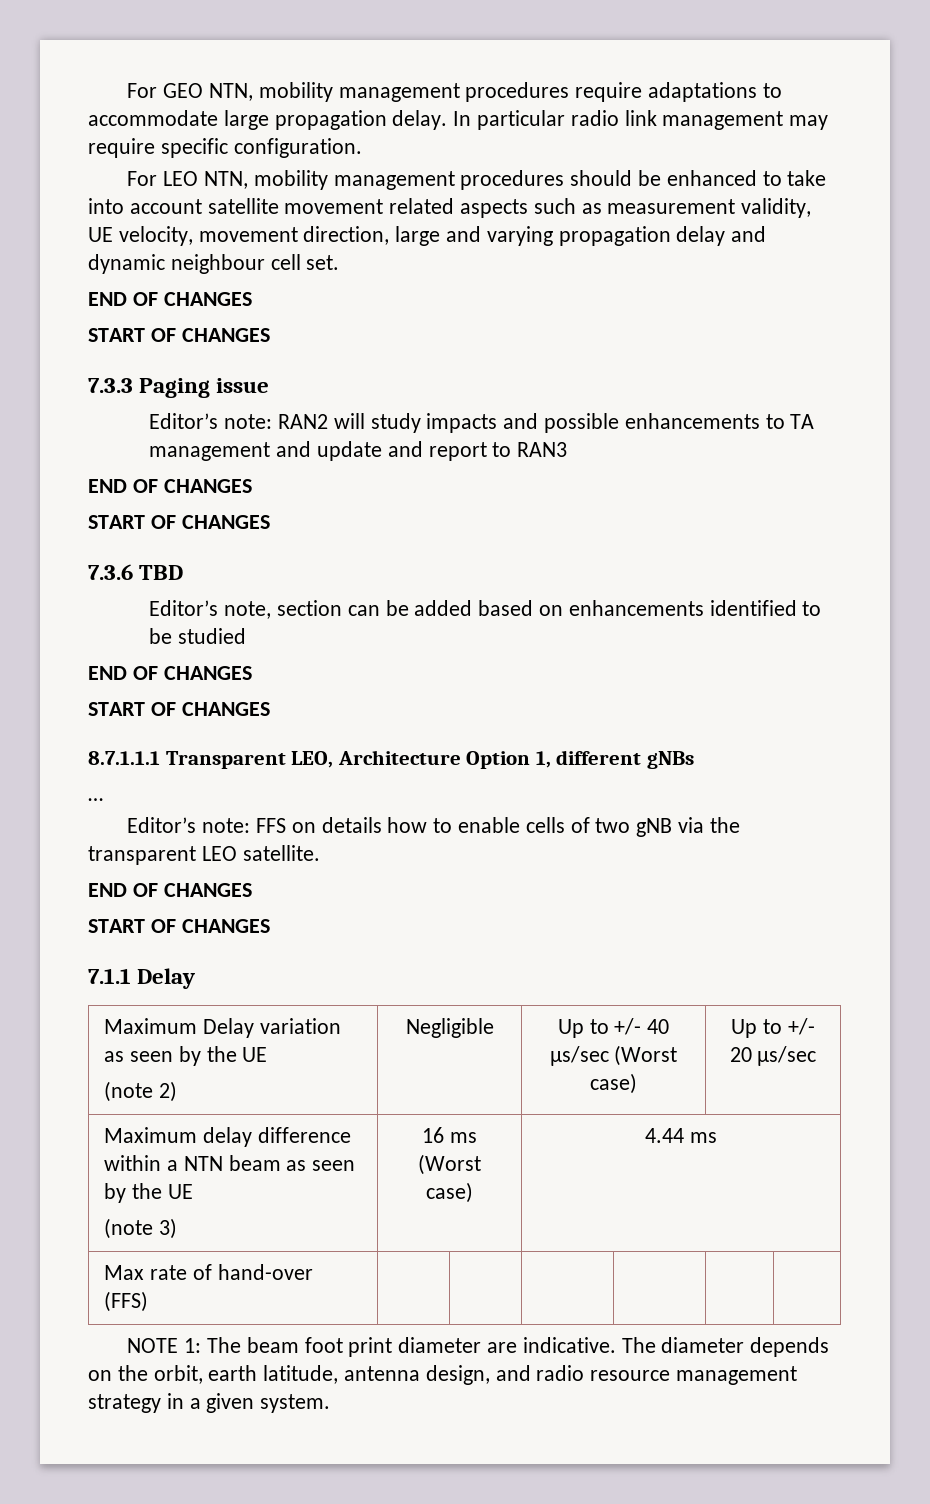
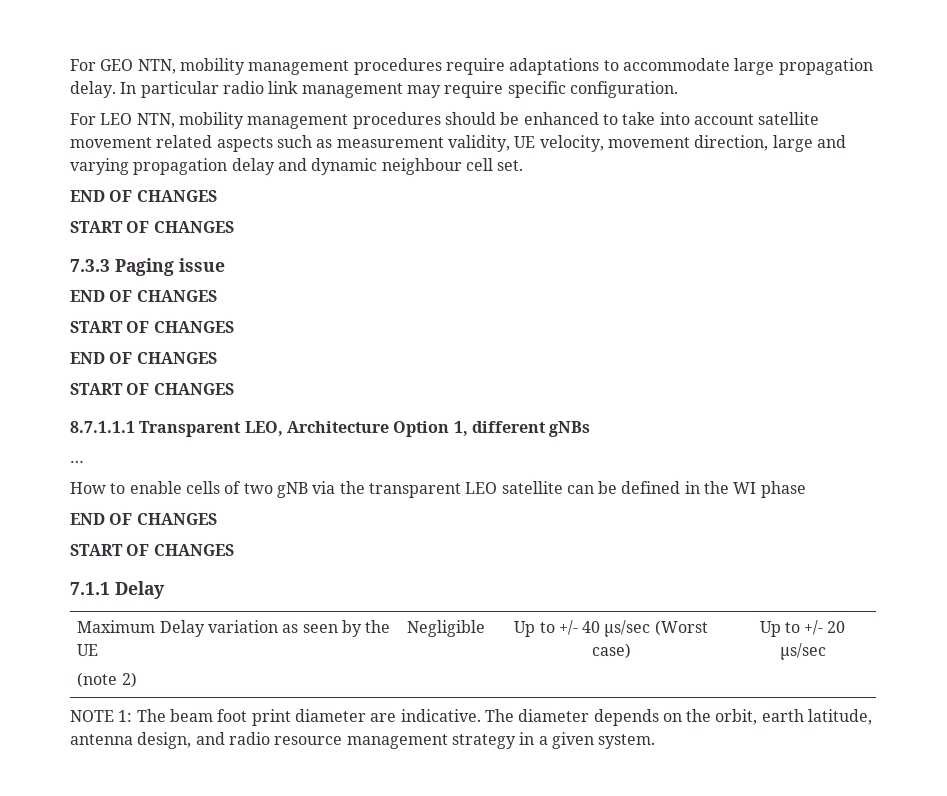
[149,413,815,433] [149,441,568,461] [88,479,252,493] [88,515,270,529] [88,564,184,580] [149,600,822,619] [149,628,247,644] // Editor’s note: RAN2 will study impacts and possible enhancements to TA management and update and report to RAN3 // END OF CHANGES // START OF CHANGES // 7.3.6 TBD // Editor’s note, section can be added based on enhancements identified to be studied -> [70,290,217,302] [70,321,234,333] // END OF CHANGES // START OF CHANGES
[127,817,428,833] Editor’s note: FFS on details how -> [70,482,106,494] How
[242,845,320,861] satellite. -> [501,481,806,498] satellite can be defined in the WI phase
[104,1127,351,1147] [104,1155,356,1171] [104,1183,193,1203] [104,1218,178,1239] [422,1127,477,1143] [418,1154,481,1175] [426,1182,473,1203] [645,1128,717,1143] [104,1264,313,1280] [104,1291,149,1312] // Maximum delay difference within a NTN beam as seen by the UE // (note 3) | 16 ms (Worst case) | 4.44 ms // Max rate of hand-over (FFS) | | | | | | -> (826, 651) none

